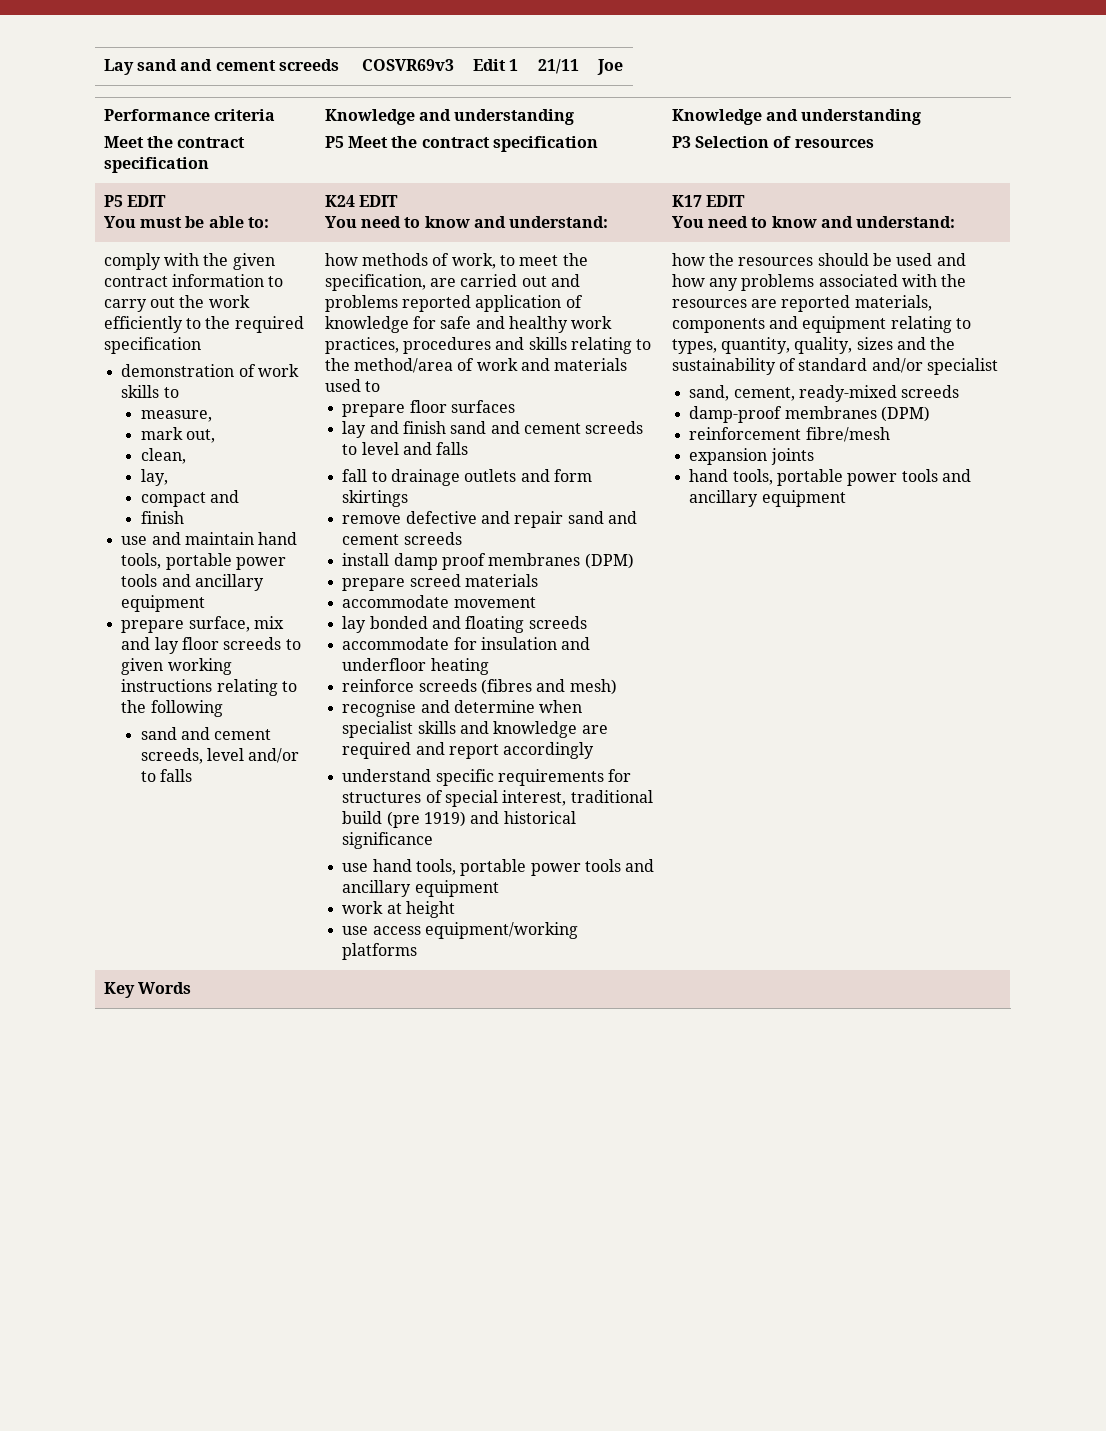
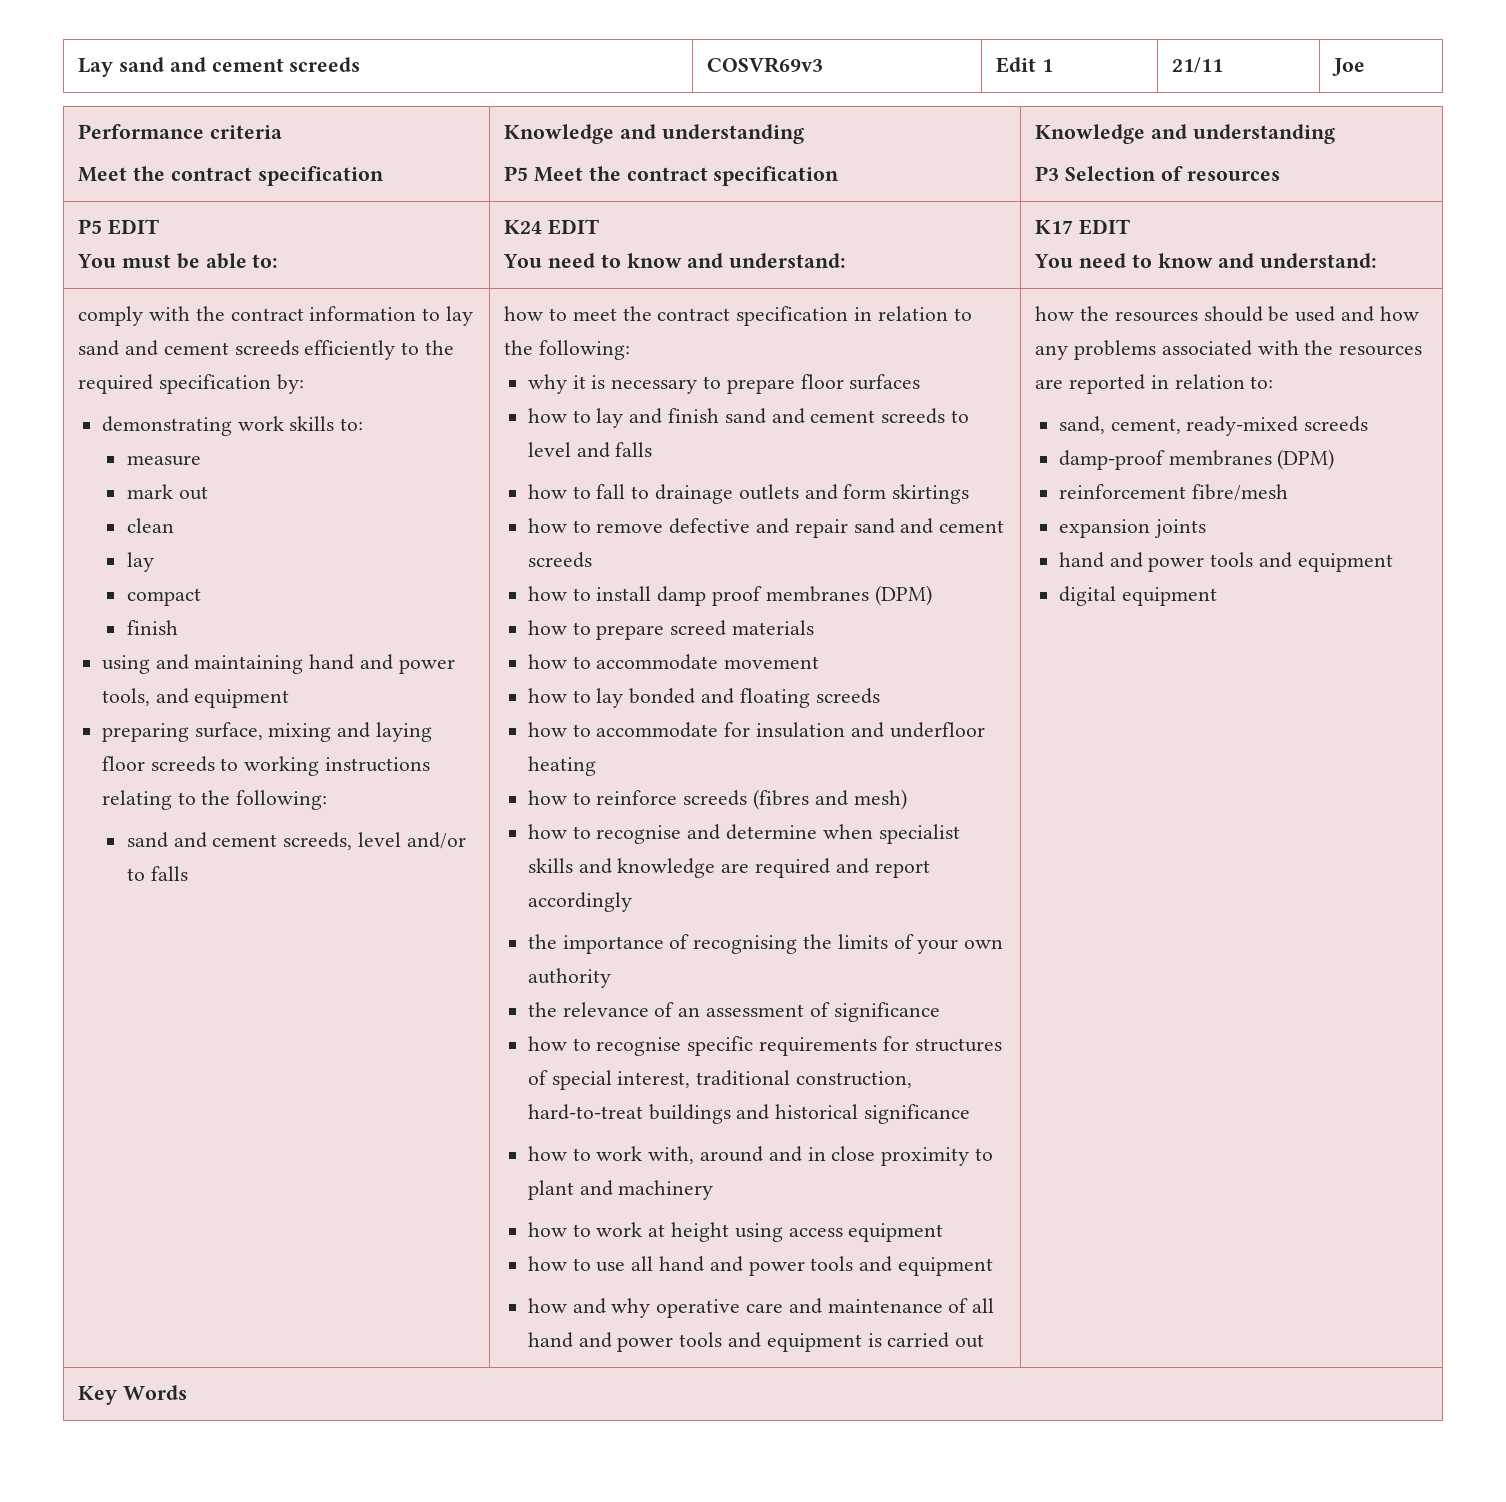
[232,253,275,270] given -> (225, 313) none
[103,295,250,312] carry out the work -> [446,306,474,326] [78,340,299,356] lay sand and cement screeds
[121,364,300,377] [121,385,179,398] [140,410,212,422] [140,427,215,443] [140,448,186,464] [140,469,168,486] // demonstration of work skills to // measure, // mark out, // clean, // lay, -> [276,374,304,394] [101,416,364,436] [126,455,201,466] [126,484,208,500] [126,518,174,533] [126,552,154,572] by: // demonstrating work skills to: // measure // mark out // clean // lay
[209,490,239,503] and -> (201, 597) none
[121,532,298,545] [121,553,287,570] [121,574,265,591] [121,595,206,612] [121,616,285,633] [121,637,179,654] use and maintain hand tools, portable power tools and ancillary equipment // prepare surface, mix and lay -> [101,654,455,674] [101,688,290,708] [101,722,433,742] using and maintaining hand and power tools, and equipment // preparing surface, mixing and laying
[121,658,164,675] given -> (239, 764) none
[150,700,223,717] following -> [236,790,328,810] following:
[362,253,588,269] [324,274,581,291] [324,295,583,312] [324,316,613,333] [324,337,652,354] [324,358,628,373] [324,379,381,392] methods of work, to meet the specification, are carried out and problems reported application of knowledge for safe and healthy work practices, procedures and skills relating to the method/area of work and materials used to // -> [549,306,972,326] [504,340,631,360] [527,374,722,394] to meet the contract specification in relation to the following: // why it is necessary to
(516, 406) none -> [527,408,591,423] how to
(469, 448) none -> [527,484,591,499] how to
(409, 498) none -> [527,518,591,533] how to
(462, 538) none -> [527,586,591,601] how to
(634, 561) none -> [527,620,591,635] how to
(539, 580) none -> [527,654,591,669] how to
(536, 602) none -> [527,688,591,703] how to
(587, 622) none -> [527,722,591,737] how to
(489, 666) none -> [527,790,591,805] how to
(617, 687) none -> [527,824,591,839] how to
[342,769,432,782] understand -> [527,934,1004,954] [527,968,611,988] [527,1002,940,1022] [527,1036,682,1056] the importance of recognising the limits of your own authority // the relevance of an assessment of significance // how to recognise
[342,811,467,828] build (pre 1919) -> [796,1071,913,1088] [527,1104,731,1124] construction, hard-to-treat buildings
[342,859,655,876] [342,880,499,897] [342,901,456,918] [342,922,579,939] [342,943,418,960] use hand tools, portable power tools and ancillary equipment // work at height // use access equipment/working platforms -> [527,1146,994,1166] [527,1180,714,1200] [527,1222,944,1242] [527,1256,994,1276] [527,1298,995,1318] [527,1332,985,1352] how to work with, around and in close proximity to plant and machinery // how to work at height using access equipment // how to use all hand and power tools and equipment // how and why operative care and maintenance of all hand and power tools and equipment is carried out
[854,295,932,311] [671,316,972,333] [671,337,956,354] [671,358,999,375] materials, components and equipment relating to types, quantity, quality, sizes and the sustainability of standard and/or specialist -> [1150,374,1274,389] in relation to:
[732,469,971,486] [689,490,759,507] tools, portable power tools and ancillary -> [1109,552,1393,572] [1058,586,1116,606] and power tools and equipment // digital

